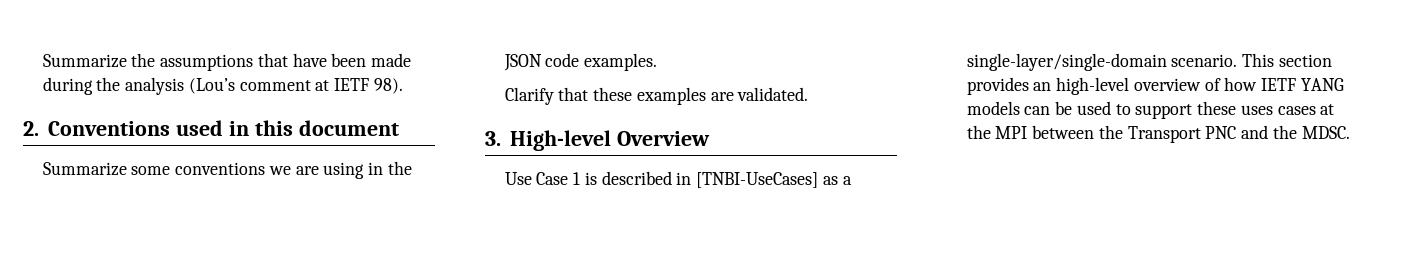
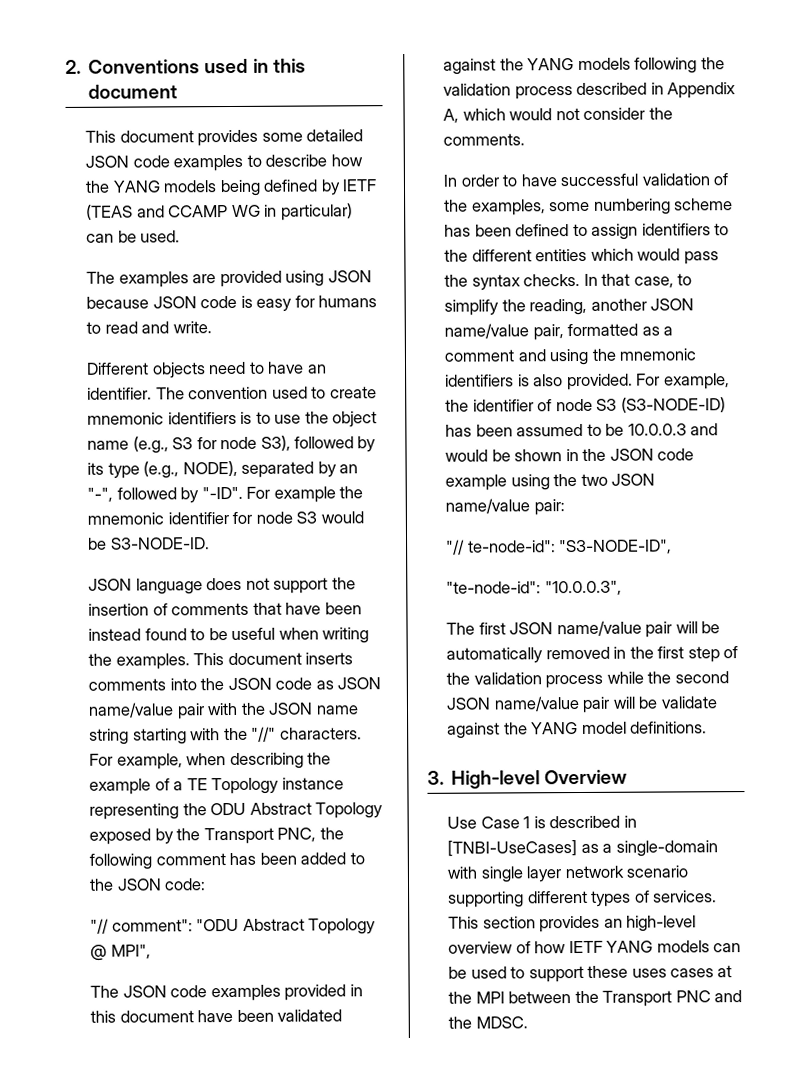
[42,53,412,71] [42,77,403,95] Summarize the assumptions that have been made during the analysis (Lou’s comment at IETF 98). // -> (65, 66) none
[42,161,412,179] [503,53,658,71] [504,87,809,105] Summarize some conventions we are using in the JSON code examples. // Clarify that these examples are validated. -> [85,129,364,147] [85,154,363,172] [85,179,378,197] [86,203,353,221] [86,230,181,243] [86,270,372,288] [86,295,378,312] [86,321,212,334] [86,361,327,379] [87,386,377,400] [87,411,378,428] [87,435,377,454] [87,460,359,479] [87,486,364,504] [87,511,364,525] [88,537,210,550] [88,577,356,595] [88,602,362,616] [88,627,370,644] [88,652,354,670] [88,677,382,691] [88,702,359,720] [89,726,362,745] [89,752,332,770] [89,777,344,795] [89,802,384,820] [89,827,344,845] [89,852,365,870] [89,878,207,891] [90,918,377,935] [90,944,151,961] [90,984,363,1002] [90,1009,343,1023] [443,57,725,75] [443,82,737,100] [443,107,673,123] [443,133,526,146] [443,173,729,187] [444,198,734,216] [444,223,730,240] [444,248,719,265] [444,273,693,291] [444,298,695,316] [444,323,674,341] [444,348,697,366] [445,373,730,391] [445,397,726,413] [445,423,719,437] [445,448,695,462] [445,473,656,491] [445,498,565,516] [446,539,673,555] [446,580,622,596] [446,620,721,638] [446,646,739,664] [446,671,729,689] [446,696,717,713] [447,721,708,739] This document provides some detailed JSON code examples to describe how the YANG models being defined by IETF (TEAS and CCAMP WG in particular) can be used. // The examples are provided using JSON because JSON code is easy for humans to read and write. // Different objects need to have an identifier. The convention used to create mnemonic identifiers is to use the object name (e.g., S3 for node S3), followed by its type (e.g., NODE), separated by an "-", followed by "-ID". For example the mnemonic identifier for node S3 would be S3-NODE-ID. // JSON language does not support the insertion of comments that have been instead found to be useful when writing the examples. This document inserts comments into the JSON code as JSON name/value pair with the JSON name string starting with the "//" characters. For example, when describing the example of a TE Topology instance representing the ODU Abstract Topology exposed by the Transport PNC, the following comment has been added to the JSON code: // "// comment": "ODU Abstract Topology @ MPI", // The JSON code examples provided in this document have been validated against the YANG models following the validation process described in Appendix A, which would not consider the comments. // In order to have successful validation of the examples, some numbering scheme has been defined to assign identifiers to the different entities which would pass the syntax checks. In that case, to simplify the reading, another JSON name/value pair, formatted as a comment and using the mnemonic identifiers is also provided. For example, the identifier of node S3 (S3-NODE-ID) has been assumed to be 10.0.0.3 and would be shown in the JSON code example using the two JSON name/value pair: // "// te-node-id": "S3-NODE-ID", // "te-node-id": "10.0.0.3", // The first JSON name/value pair will be automatically removed in the first step of the validation process while the second JSON name/value pair will be validate against the YANG model definitions.
[966,53,1238,71] single-layer/single-domain scenario. -> [615,840,718,857] [447,865,689,883] [448,890,718,908] single-domain with single layer network scenario supporting different types of services.

